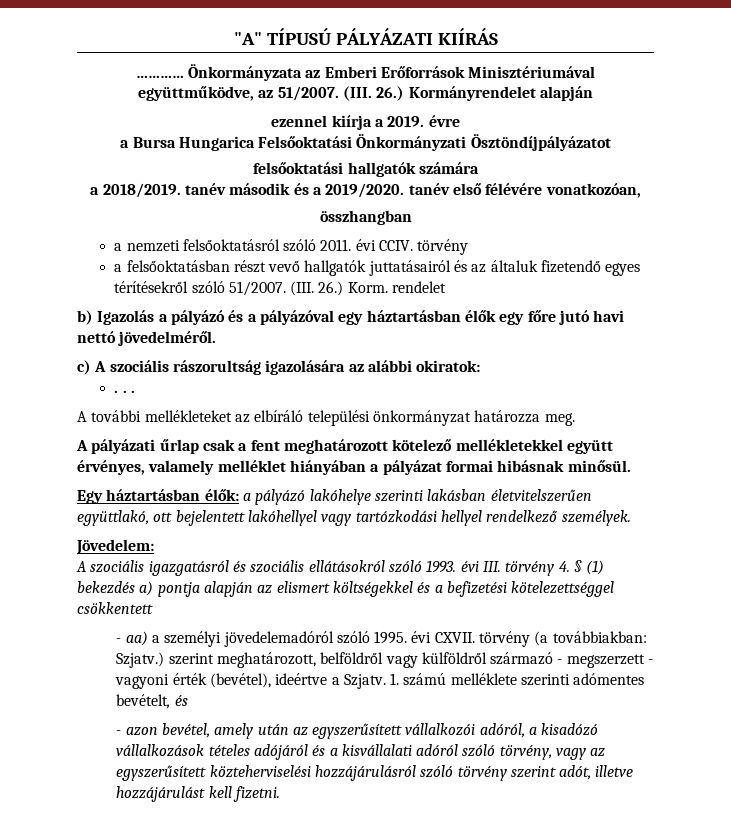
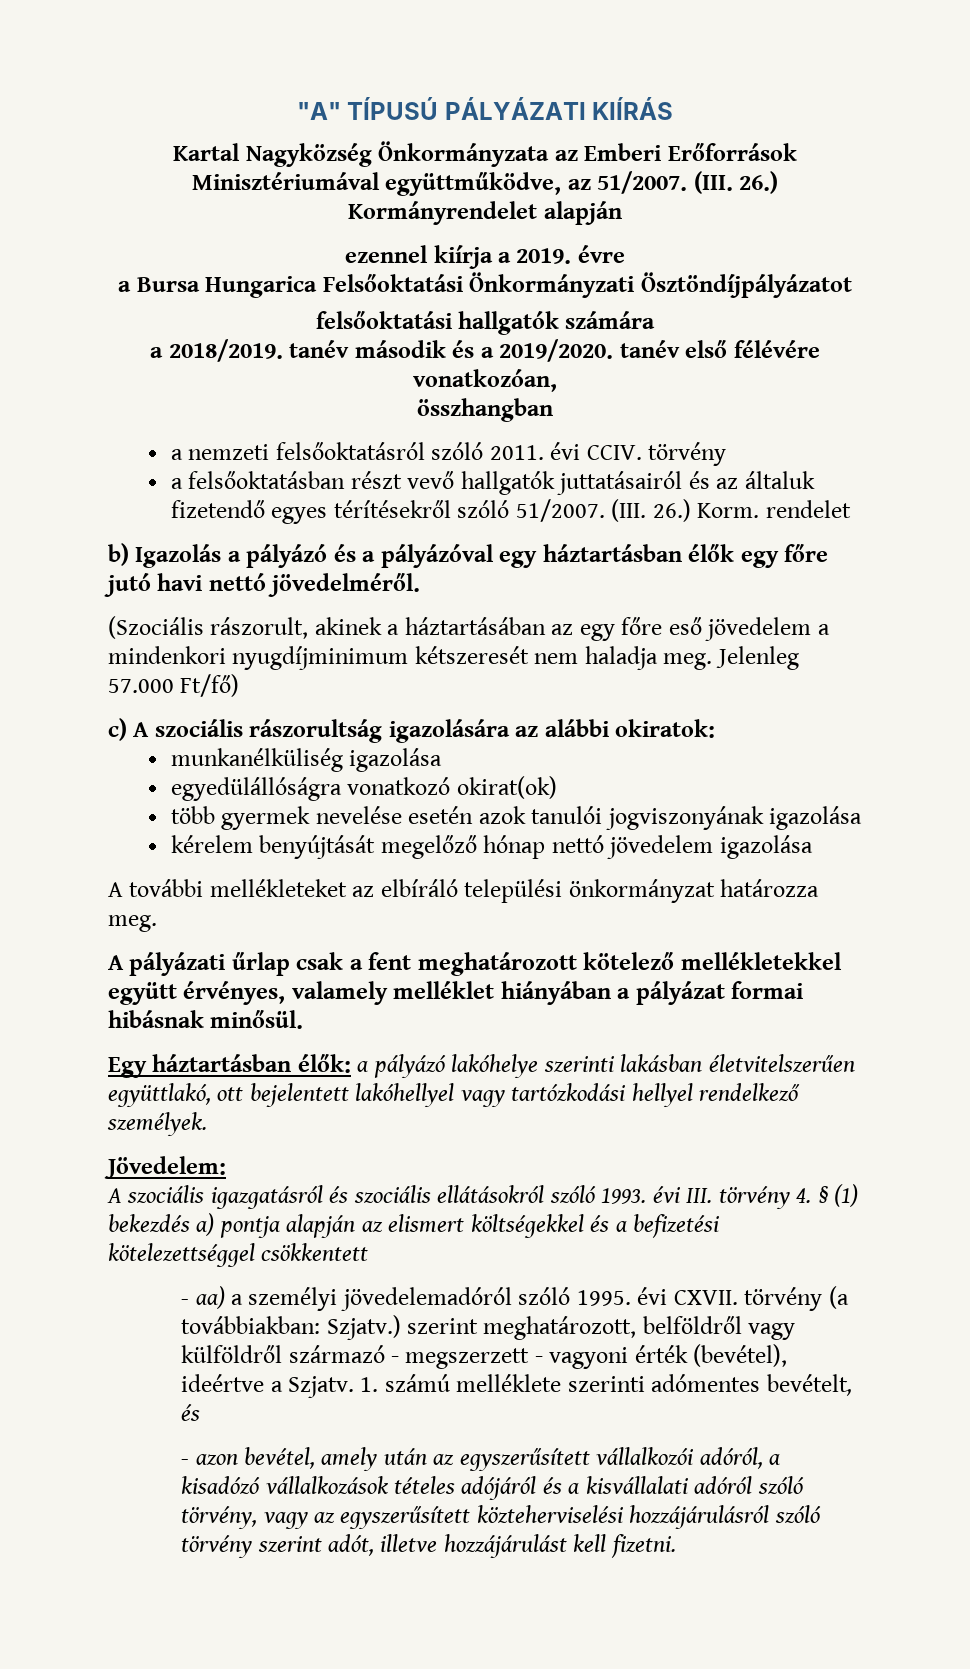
[135,75,184,78] ………… -> [173,143,372,167] Kartal Nagyközség
(217, 338) none -> [108,616,830,641] [108,646,799,670] [108,674,240,697] // (Szociális rászorult, akinek a háztartásában az egy főre eső jövedelem a mindenkori nyugdíjminimum kétszeresét nem haladja meg. Jelenleg 57.000 Ft/fő)
[114,390,135,393] . . . -> [170,748,443,772] [170,776,557,801] [170,806,863,830] [170,835,813,859] munkanélküliség igazolása // egyedülállóságra vonatkozó okirat(ok) // több gyermek nevelése esetén azok tanulói jogviszonyának igazolása // kérelem benyújtását megelőző hónap nettó jövedelem igazolása

